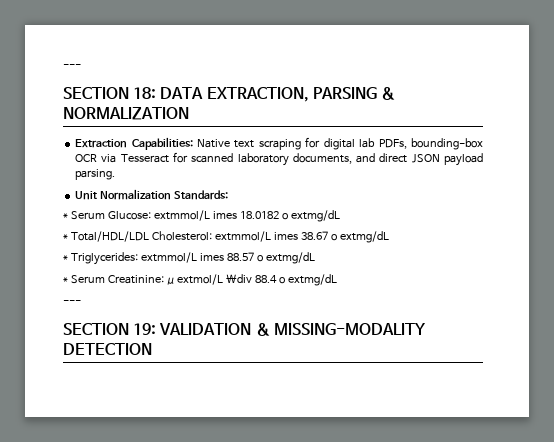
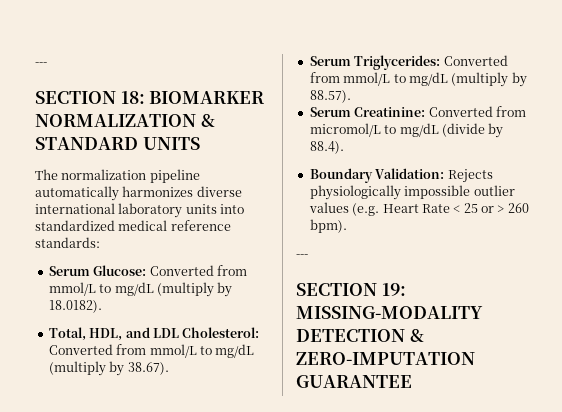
[160,87,395,102] [63,107,189,120] [75,137,483,150] [75,152,484,166] [75,169,116,180] [75,189,229,200] [63,210,340,222] [63,231,389,243] [63,252,315,265] [63,274,337,286] [63,300,81,304] [63,323,426,336] [63,343,152,355] DATA EXTRACTION, PARSING & NORMALIZATION // Extraction Capabilities: Native text scraping for digital lab PDFs, bounding-box OCR via Tesseract for scanned laboratory documents, and direct JSON payload parsing. // Unit Normalization Standards: // * Serum Glucose: extmmol/L imes 18.0182 o extmg/dL // * Total/HDL/LDL Cholesterol: extmmol/L imes 38.67 o extmg/dL // * Triglycerides: extmmol/L imes 88.57 o extmg/dL // * Serum Creatinine: μ extmol/L \div 88.4 o extmg/dL // --- // SECTION 19: VALIDATION & MISSING-MODALITY DETECTION -> [149,91,265,104] [35,114,215,127] [35,137,200,150] [35,169,200,183] [35,186,242,201] [35,203,245,218] [35,220,231,231] [35,237,100,248] [48,265,247,276] [48,282,233,297] [48,300,102,313] [48,327,260,341] [48,344,255,358] [48,361,169,376] [309,55,508,70] [309,72,527,87] [309,90,351,103] [309,106,526,117] [309,123,504,138] [309,141,344,154] [309,168,493,183] [309,185,515,200] [308,202,529,216] [309,219,347,233] [296,254,308,258] [296,283,406,296] [296,306,483,319] [296,329,424,342] [296,352,475,365] [296,375,412,388] BIOMARKER NORMALIZATION & STANDARD UNITS // The normalization pipeline automatically harmonizes diverse international laboratory units into standardized medical reference standards: // Serum Glucose: Converted from mmol/L to mg/dL (multiply by 18.0182). // Total, HDL, and LDL Cholesterol: Converted from mmol/L to mg/dL (multiply by 38.67). // Serum Triglycerides: Converted from mmol/L to mg/dL (multiply by 88.57). // Serum Creatinine: Converted from micromol/L to mg/dL (divide by 88.4). // Boundary Validation: Rejects physiologically impossible outlier values (e.g. Heart Rate < 25 or > 260 bpm). // --- // SECTION 19: MISSING-MODALITY DETECTION & ZERO-IMPUTATION GUARANTEE

